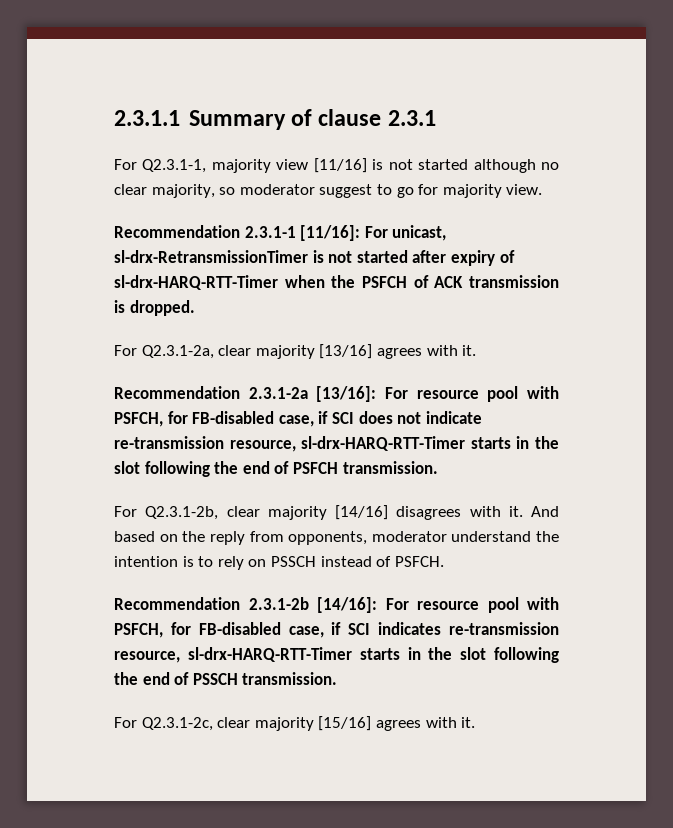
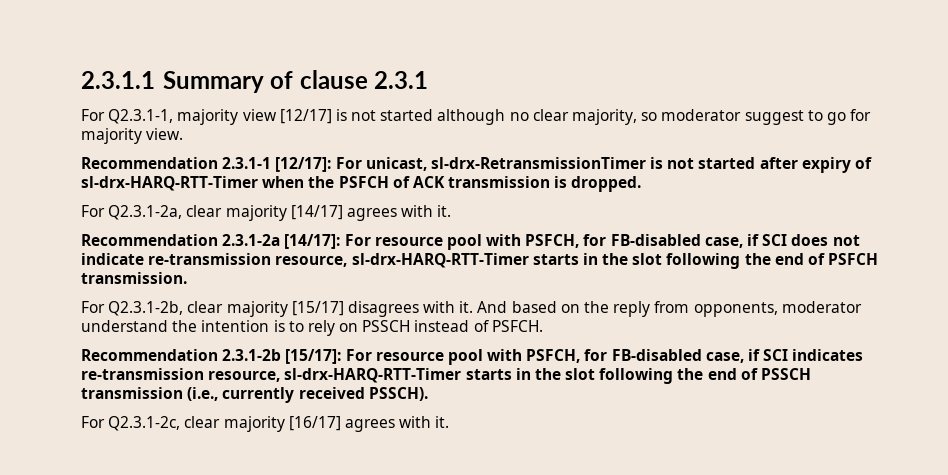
[313,158,367,173] [11/16] -> [279,109,332,124] [12/17]
[300,225,361,241] [11/16]: -> [275,157,332,172] [12/17]:
[319,344,373,359] [13/16] -> [290,205,343,220] [14/17]
[316,386,377,402] [13/16]: -> [284,234,341,249] [14/17]:
[335,505,388,520] [14/16] -> [291,301,344,316] [15/17]
[317,597,377,613] [14/16]: -> [285,349,342,364] [15/17]:
[242,672,338,685] transmission. -> [81,387,428,403] transmission (i.e., currently received PSSCH).
[318,716,372,731] [15/16] -> [288,416,341,431] [16/17]

